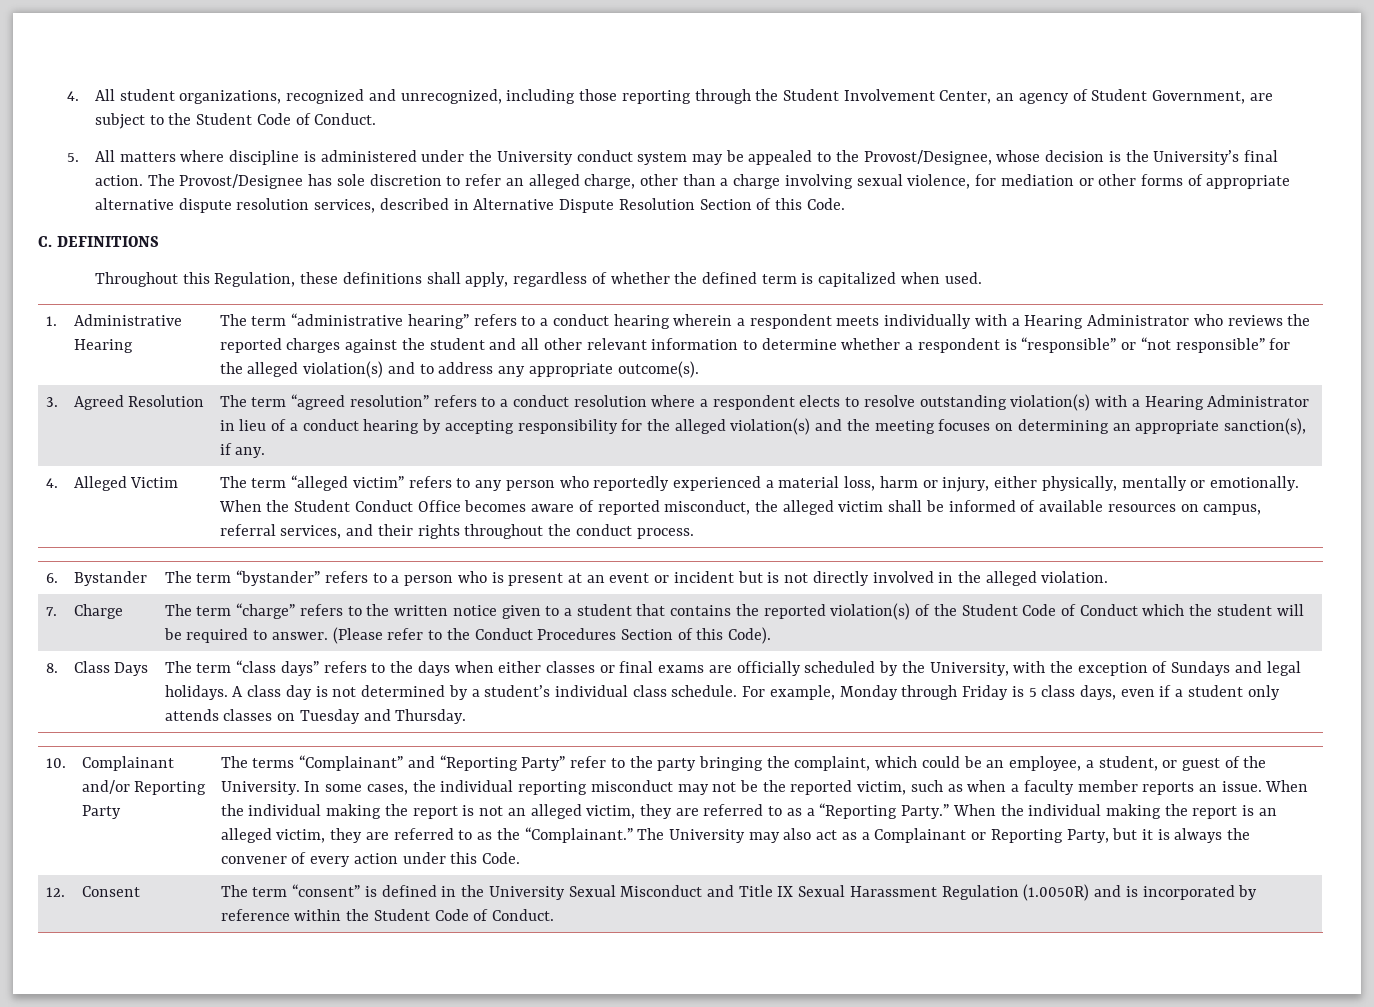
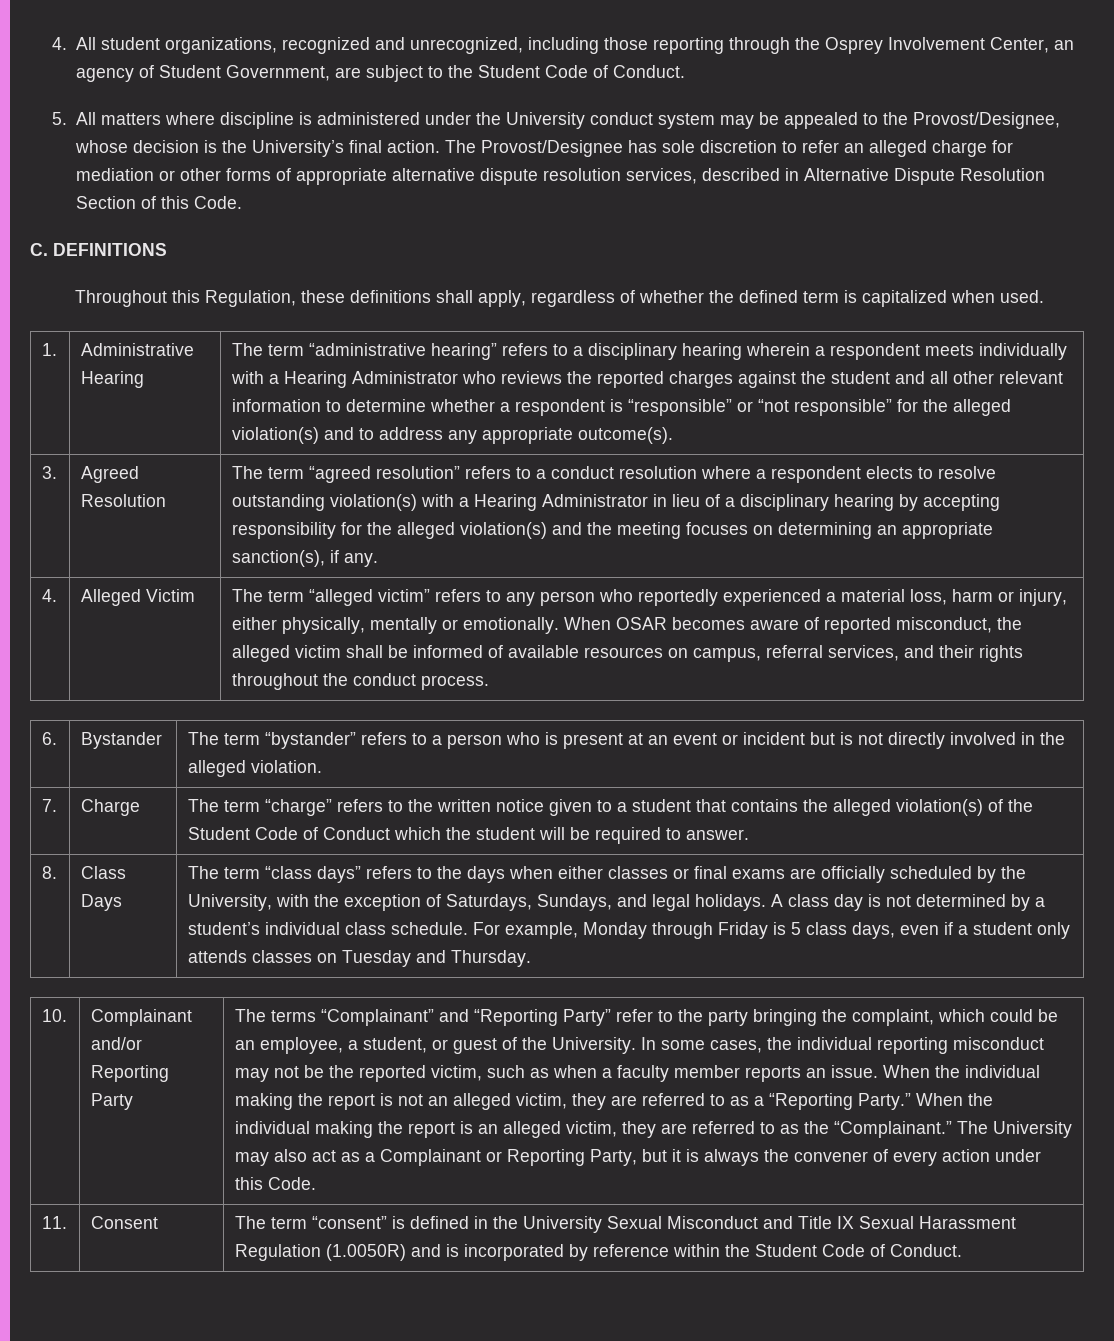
[782,89,839,101] Student -> [825,37,884,54] Osprey
[584,174,971,189] charge, other than a charge involving sexual violence, -> [932,140,988,157] charge
[552,314,609,326] conduct -> [587,343,677,360] disciplinary
[302,419,359,431] conduct -> [739,494,829,511] disciplinary
[266,500,461,512] the Student Conduct Office -> [615,617,667,630] OSAR
[763,604,826,619] reported -> [832,799,891,816] alleged
[332,627,772,644] (Please refer to the Conduct Procedures Section of this Code). -> (749, 834) none
[1171,661,1231,676] Sundays -> [445,894,612,911] Saturdays, Sundays,
[45,887,65,897] 12. -> [41,1216,67,1229] 11.

